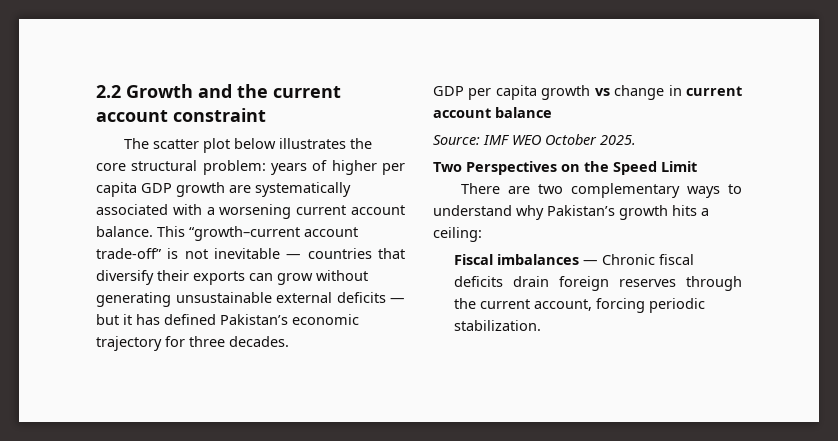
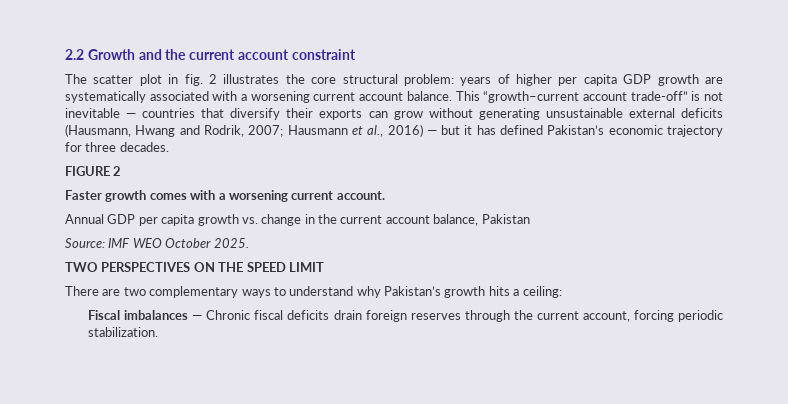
[233,138,276,149] below -> [168,74,217,86] in fig. 2
(386, 297) none -> [65,124,423,137] (Hausmann, Hwang and Rodrik, 2007; Hausmann et al., 2016)
(289, 341) none -> [65,166,122,176] [65,190,385,202] [65,214,104,224] FIGURE 2 // Faster growth comes with a worsening current account. // Annual
[594,88,610,96] vs -> [241,217,258,224] vs.
[686,86,742,96] [433,107,552,118] current account balance -> [318,214,530,226] the current account balance, Pakistan
[433,161,697,175] Two Perspectives on the Speed Limit -> [65,262,324,272] TWO PERSPECTIVES ON THE SPEED LIMIT

